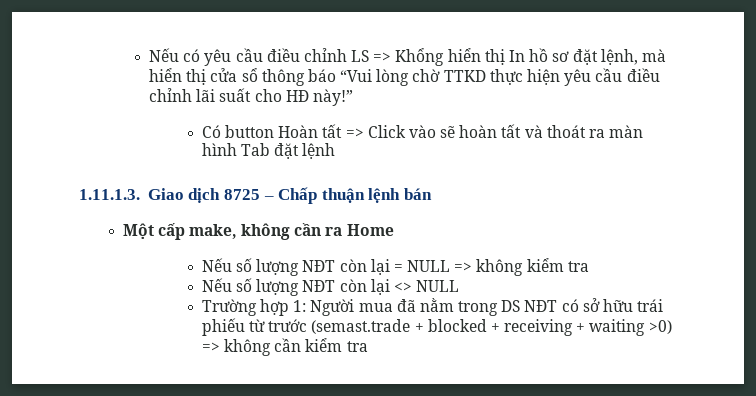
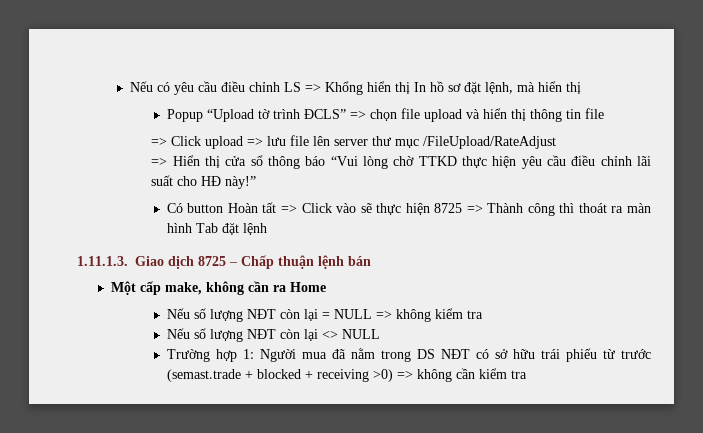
(207, 77) none -> [166,108,604,122] [151,135,557,149] [151,155,221,168] // Popup “Upload tờ trình ĐCLS” => chọn file upload và hiển thị thông tin file // => Click upload => lưu file lên server thư mục /FileUpload/RateAdjust // => Hiển thị
[459,124,543,138] hoàn tất và -> [376,203,575,216] thực hiện 8725 => Thành công thì
[576,319,646,336] + waiting -> (369, 375) none

